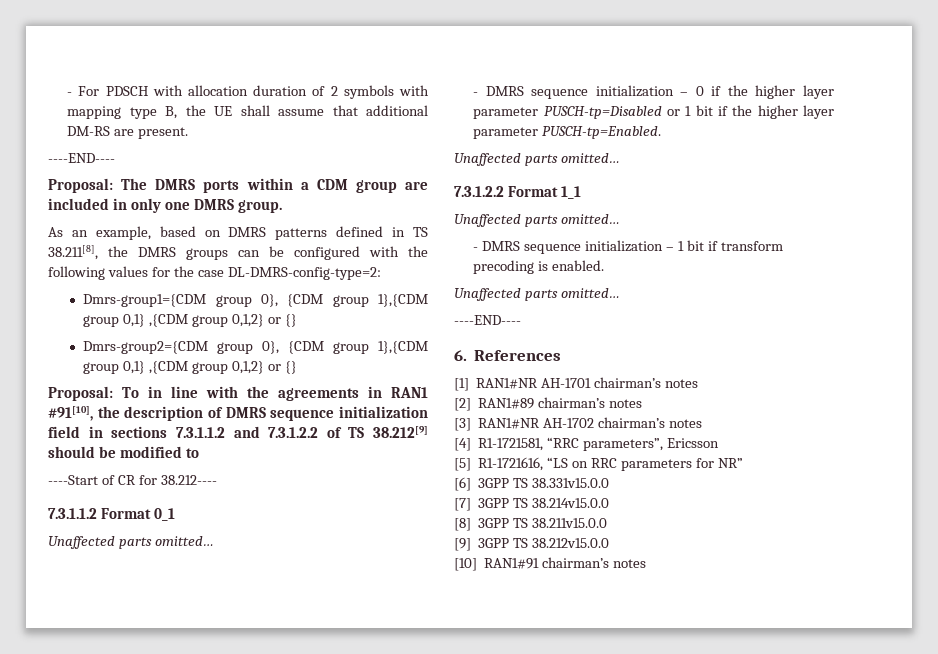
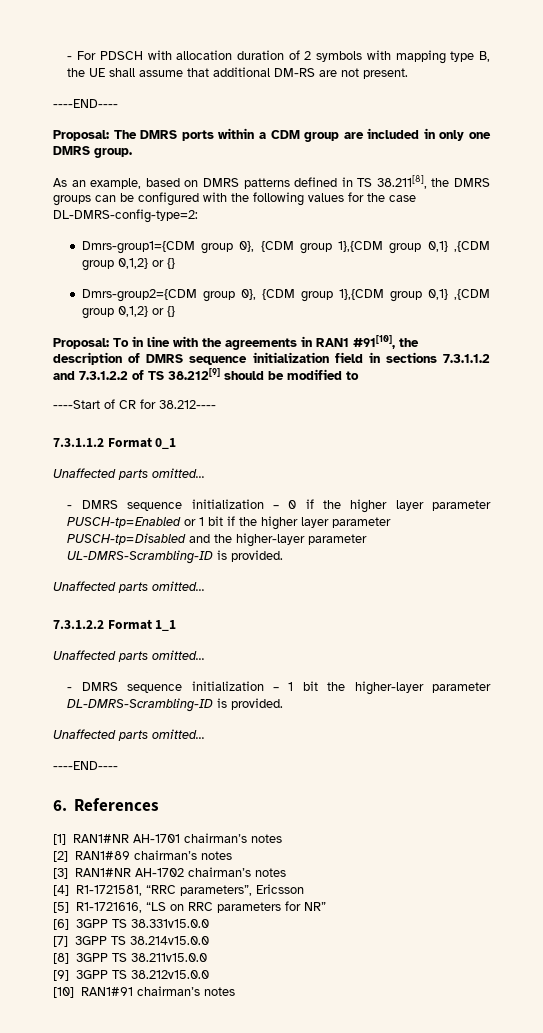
(135, 132) none -> [341,68,360,77] not
[543,106,662,119] PUSCH-tp=Disabled -> [67,517,182,528] PUSCH-tp=Enabled
[542,126,662,139] PUSCH-tp=Enabled. -> [67,533,368,547] [67,550,284,564] PUSCH-tp=Disabled and the higher-layer parameter UL-DMRS-Scrambling-ID is provided.
[707,241,783,251] [473,260,605,274] if transform precoding is enabled. -> [327,681,492,695] [67,698,284,712] the higher-layer parameter DL-DMRS-Scrambling-ID is provided.

